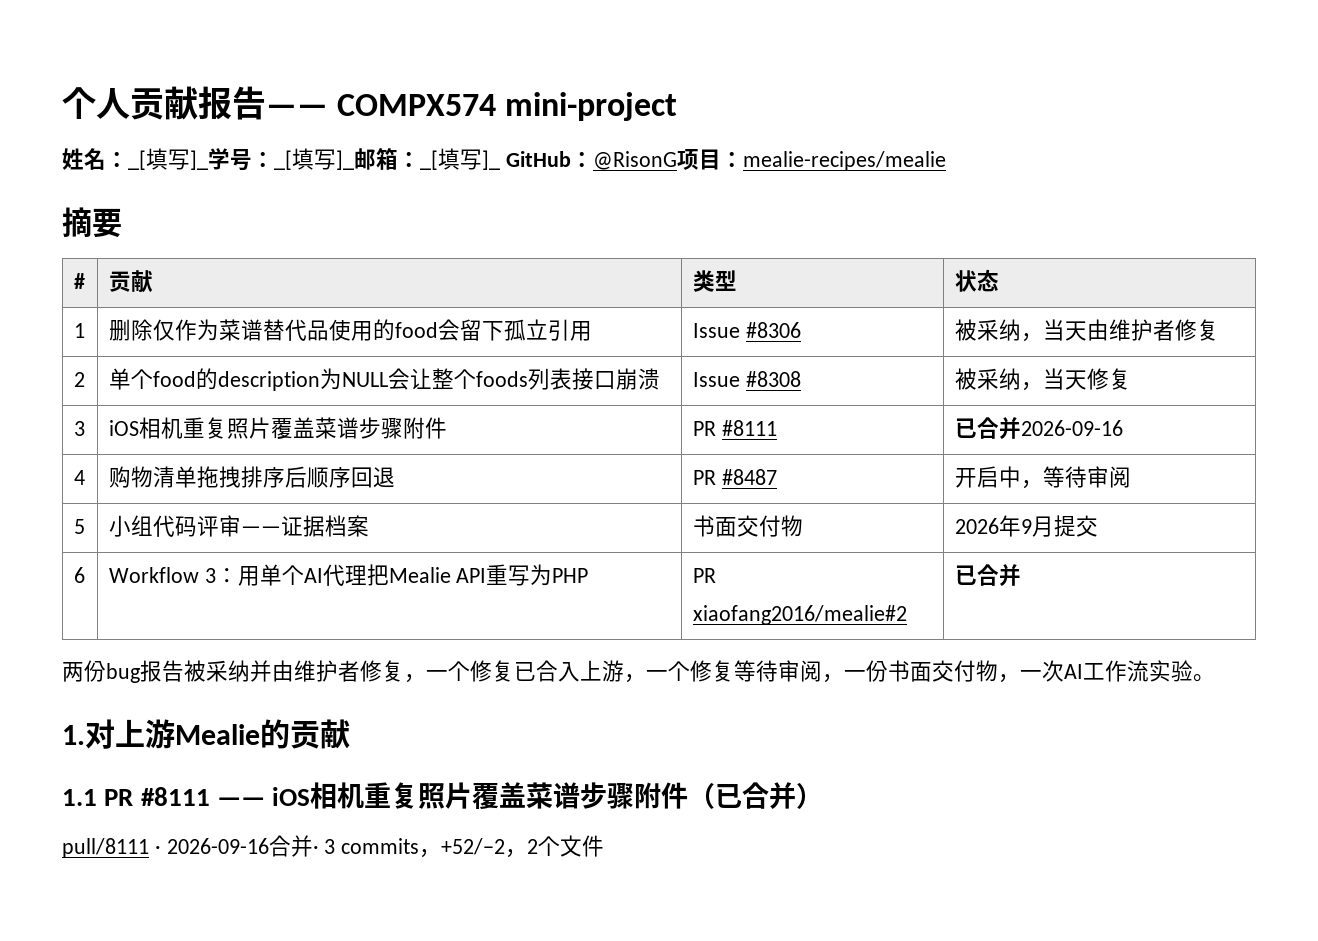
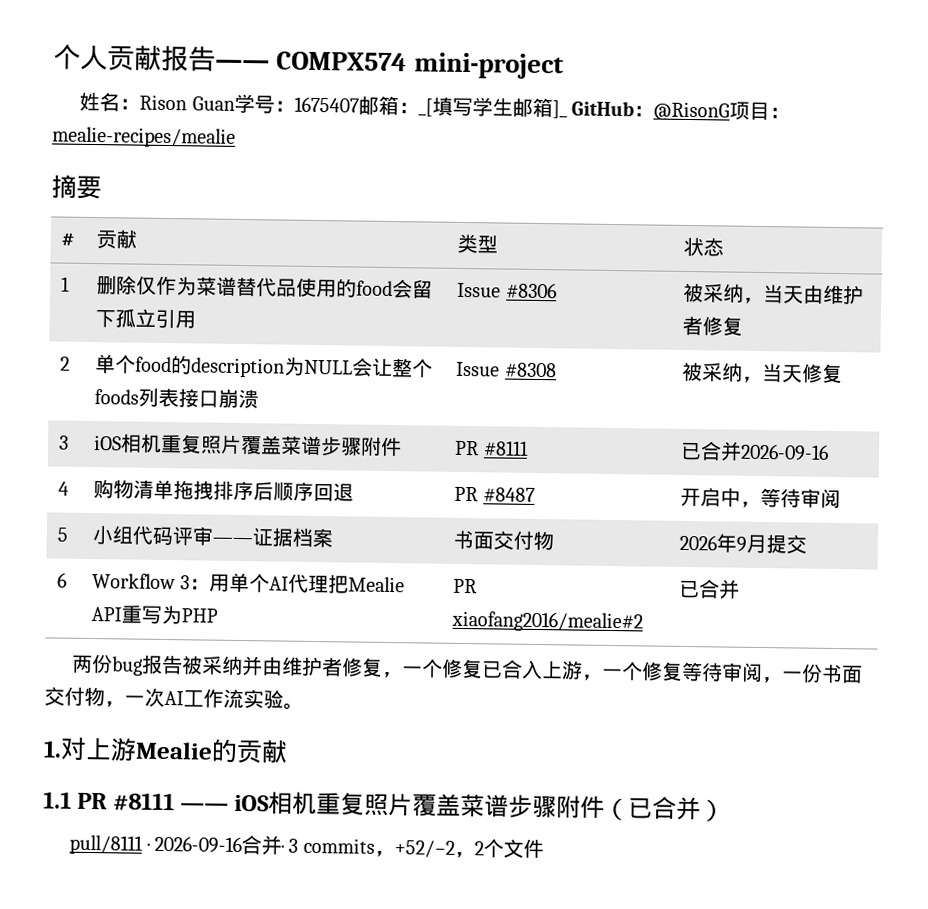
[128,148,354,171] _[填写]_学号：_[填写]_ -> [139,93,359,114] Rison Guan学号：1675407
(482, 159) none -> [471,97,553,118] 学生邮箱

